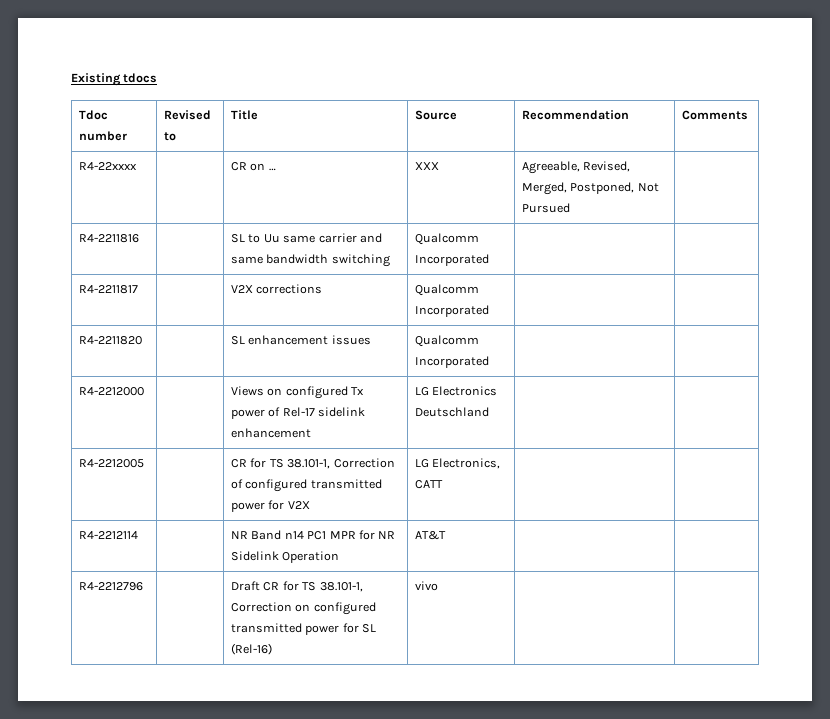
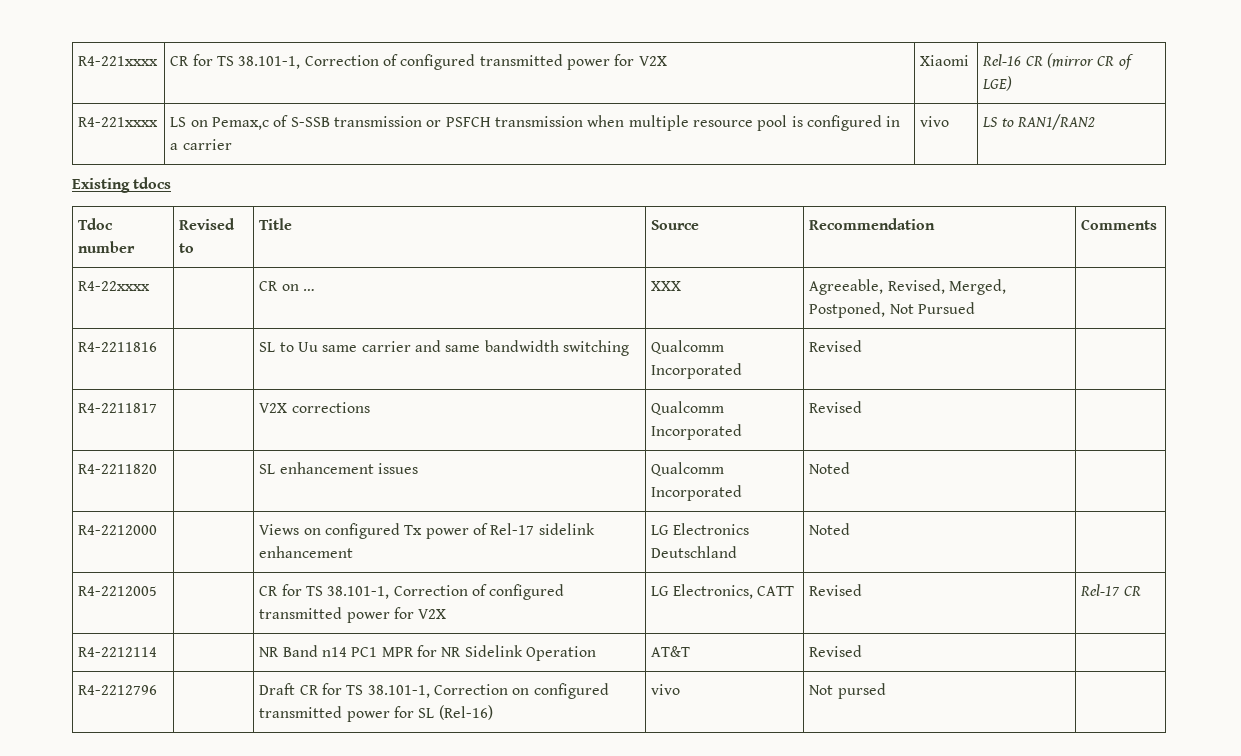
(71, 79) none -> [78,56,159,66] [170,54,667,70] [920,55,970,66] [982,53,1134,70] [982,76,1013,91] [78,117,159,127] [170,115,901,131] [170,139,232,150] [920,116,950,127] [982,114,1096,130] R4-221xxxx | CR for TS 38.101-1, Correction of configured transmitted power for V2X | Xiaomi | Rel-16 CR (mirror CR of LGE) // R4-221xxxx | LS on Pemax,c of S-SSB transmission or PSFCH transmission when multiple resource pool is configured in a carrier | vivo | LS to RAN1/RAN2 //
(490, 260) none -> [809,340,863,352] Revised
(490, 311) none -> [809,401,863,413] Revised
(490, 362) none -> [809,462,851,474] Noted
(490, 412) none -> [809,523,851,535] Noted
(444, 484) | -> [809,584,863,596] [1080,584,1141,596] Revised | Rel-17 CR
(447, 535) none -> [809,645,863,657] Revised
(439, 586) none -> [809,683,886,699] Not pursed

